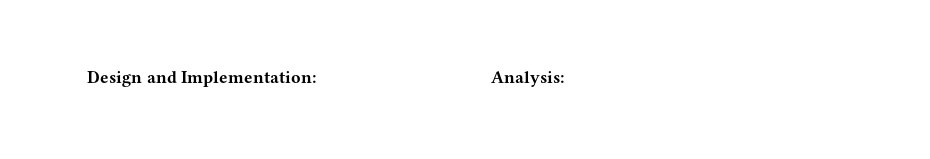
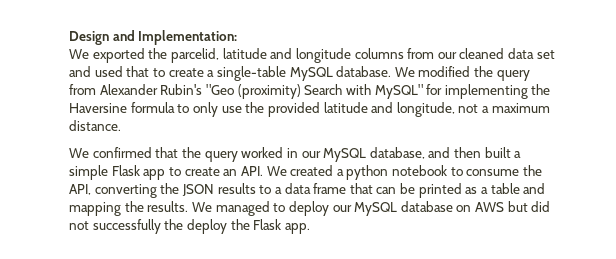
[491,71,564,87] Analysis: -> [69,48,555,63] [69,66,530,81] [69,84,551,99] [69,102,550,117] [69,120,121,131] [69,147,522,162] [69,165,543,180] [69,183,546,198] [69,201,551,216] [69,219,310,234] We exported the parcelid, latitude and longitude columns from our cleaned data set and used that to create a single-table MySQL database. We modified the query from Alexander Rubin's "Geo (proximity) Search with MySQL" for implementing the Haversine formula to only use the provided latitude and longitude, not a maximum distance. // We confirmed that the query worked in our MySQL database, and then built a simple Flask app to create an API. We created a python notebook to consume the API, converting the JSON results to a data frame that can be printed as a table and mapping the results. We managed to deploy our MySQL database on AWS but did not successfully the deploy the Flask app.

